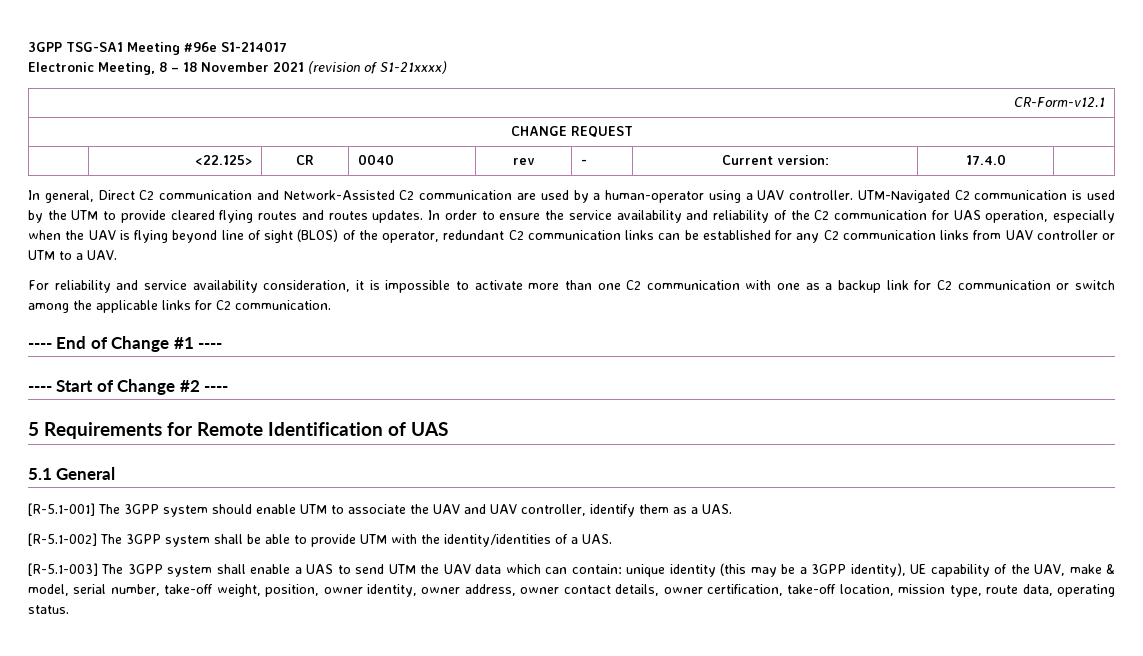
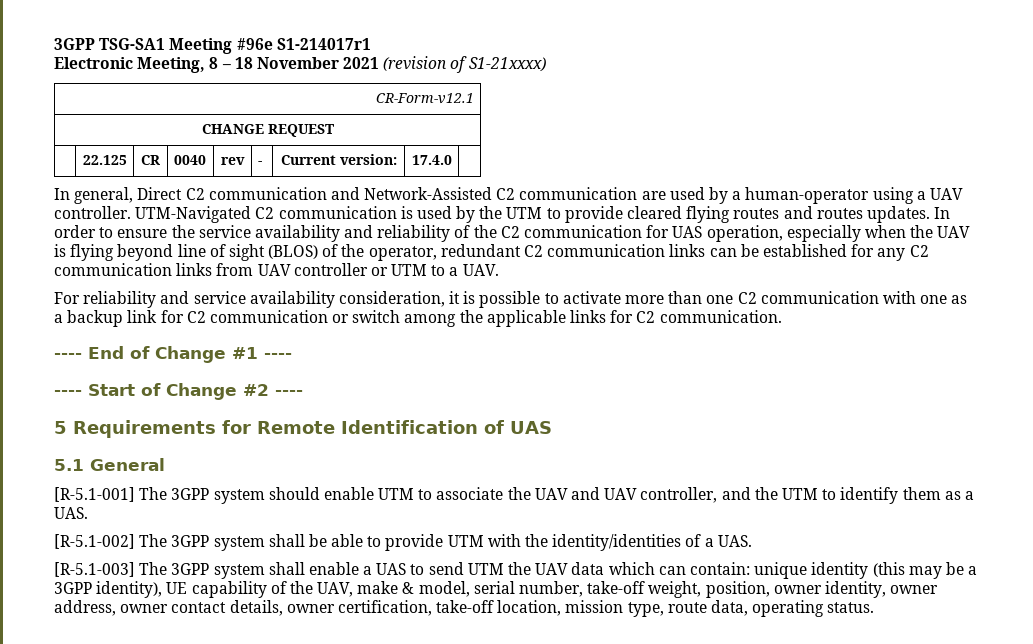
[221,41,287,52] S1-214017 -> [276,38,371,50] S1-214017r1
[194,155,252,165] <22.125> -> [83,155,128,165] 22.125
[385,280,451,293] impossible -> [479,291,541,308] possible
(586, 510) none -> [721,487,837,500] and the UTM to

